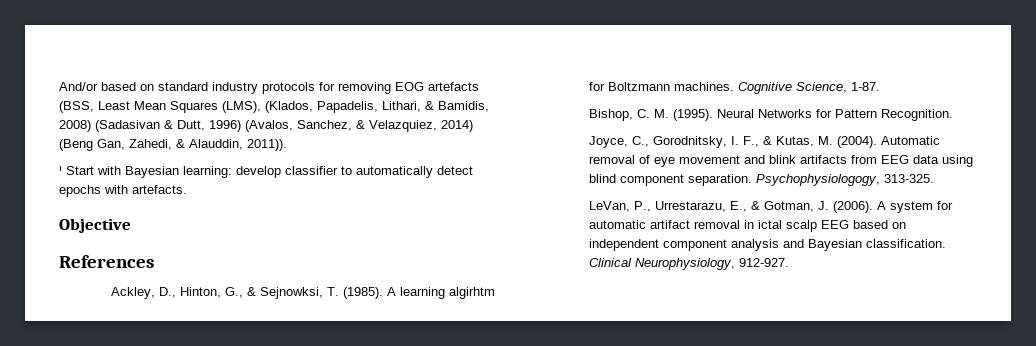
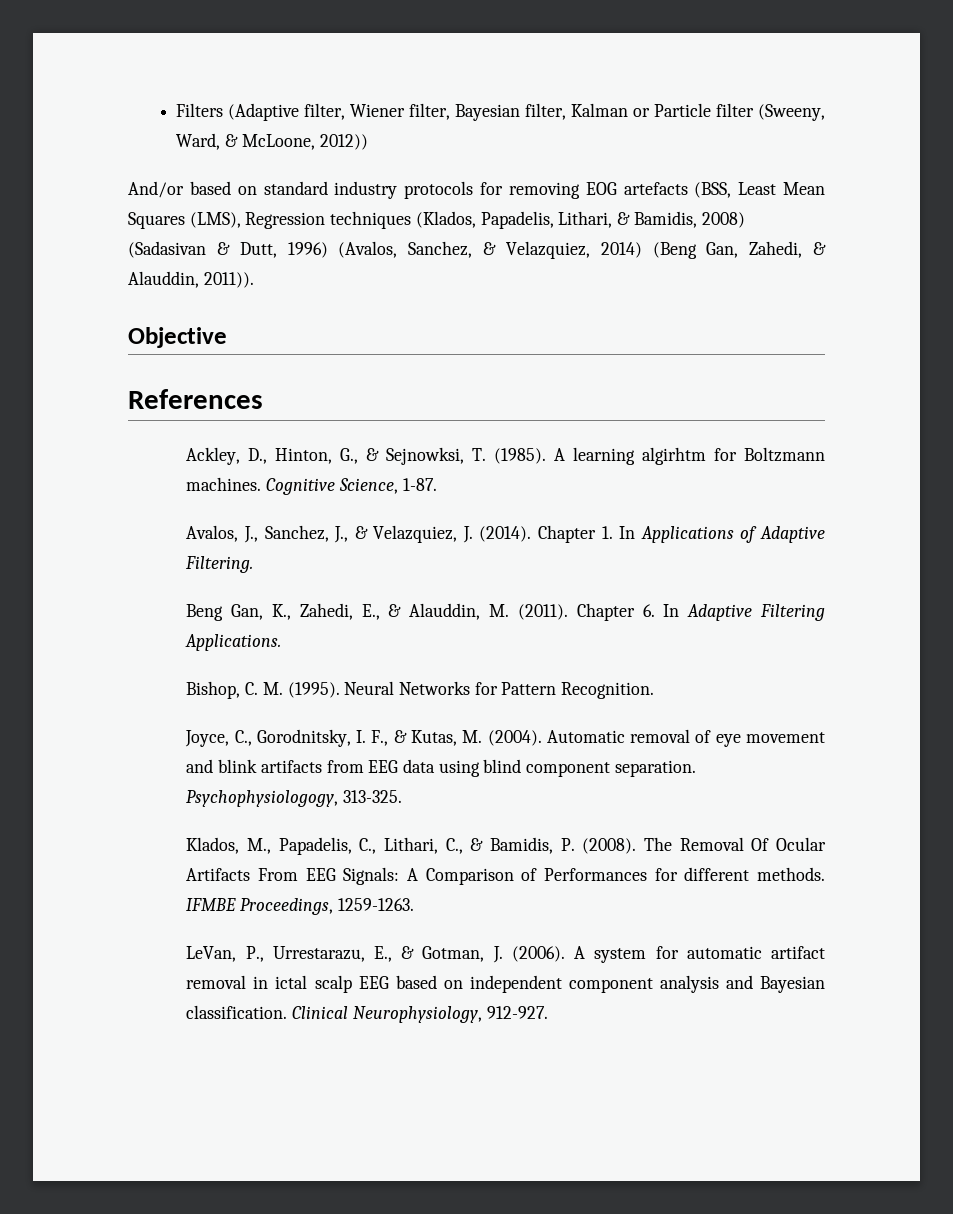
(59, 86) none -> [176,103,825,121] [176,133,368,150] Filters (Adaptive filter, Wiener filter, Bayesian filter, Kalman or Particle filter (Sweeny, Ward, & McLoone, 2012)) //
(261, 107) none -> [245,211,412,229] Regression techniques
[59,166,473,178] [59,185,187,197] // ⁱ Start with Bayesian learning: develop classifier to automatically detect epochs with artefacts. -> (254, 280) none
(880, 86) none -> [186,525,826,543] [185,556,254,573] [186,603,825,621] [185,634,282,651] // Avalos, J., Sanchez, J., & Velazquiez, J. (2014). Chapter 1. In Applications of Adaptive Filtering. // Beng Gan, K., Zahedi, E., & Alauddin, M. (2011). Chapter 6. In Adaptive Filtering Applications.
(934, 178) none -> [186,837,826,855] [186,867,825,885] [186,898,414,915] // Klados, M., Papadelis, C., Lithari, C., & Bamidis, P. (2008). The Removal Of Ocular Artifacts From EEG Signals: A Comparison of Performances for different methods. IFMBE Proceedings, 1259-1263.

